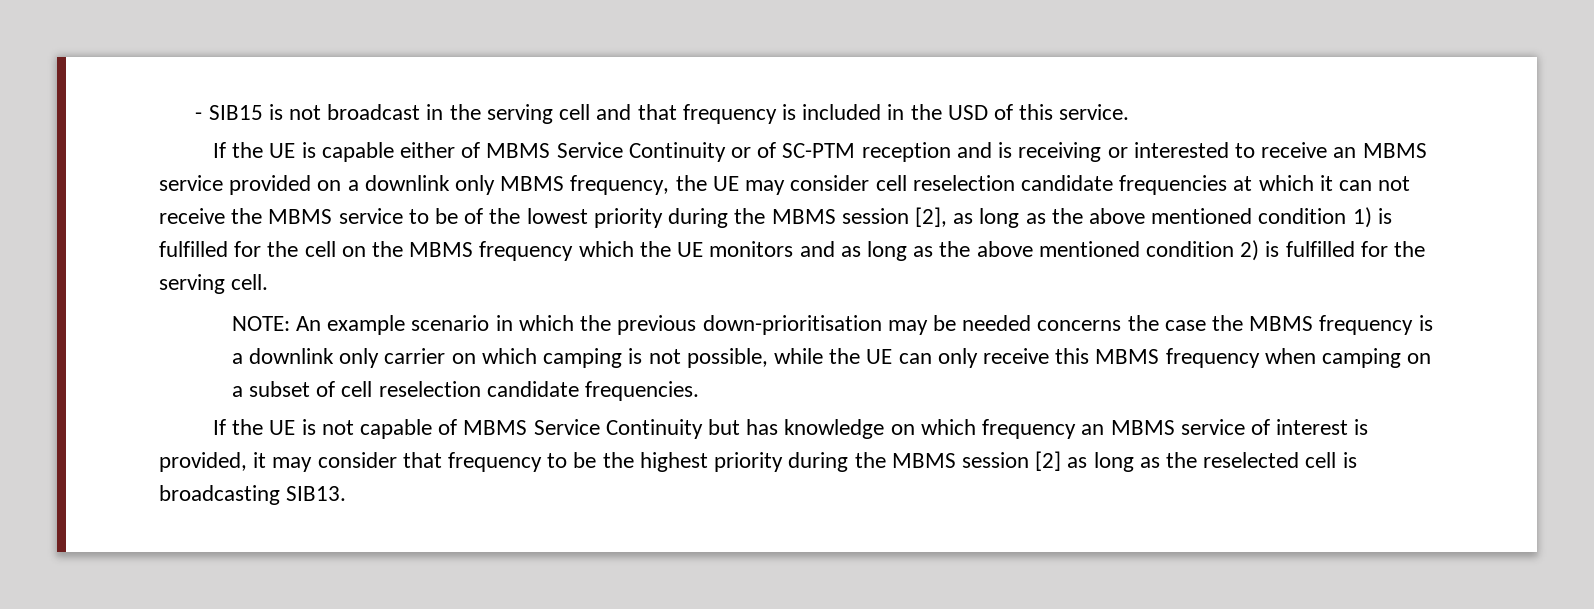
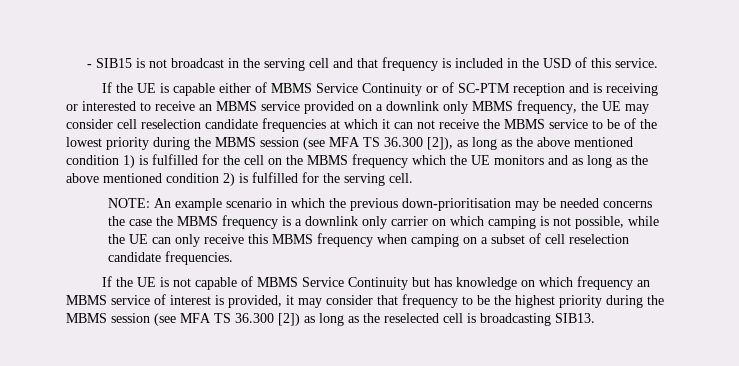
[914,207,947,227] [2], -> [303,137,453,150] (see MFA TS 36.300 [2]),
[1035,451,1062,471] [2] -> [154,313,300,326] (see MFA TS 36.300 [2])

